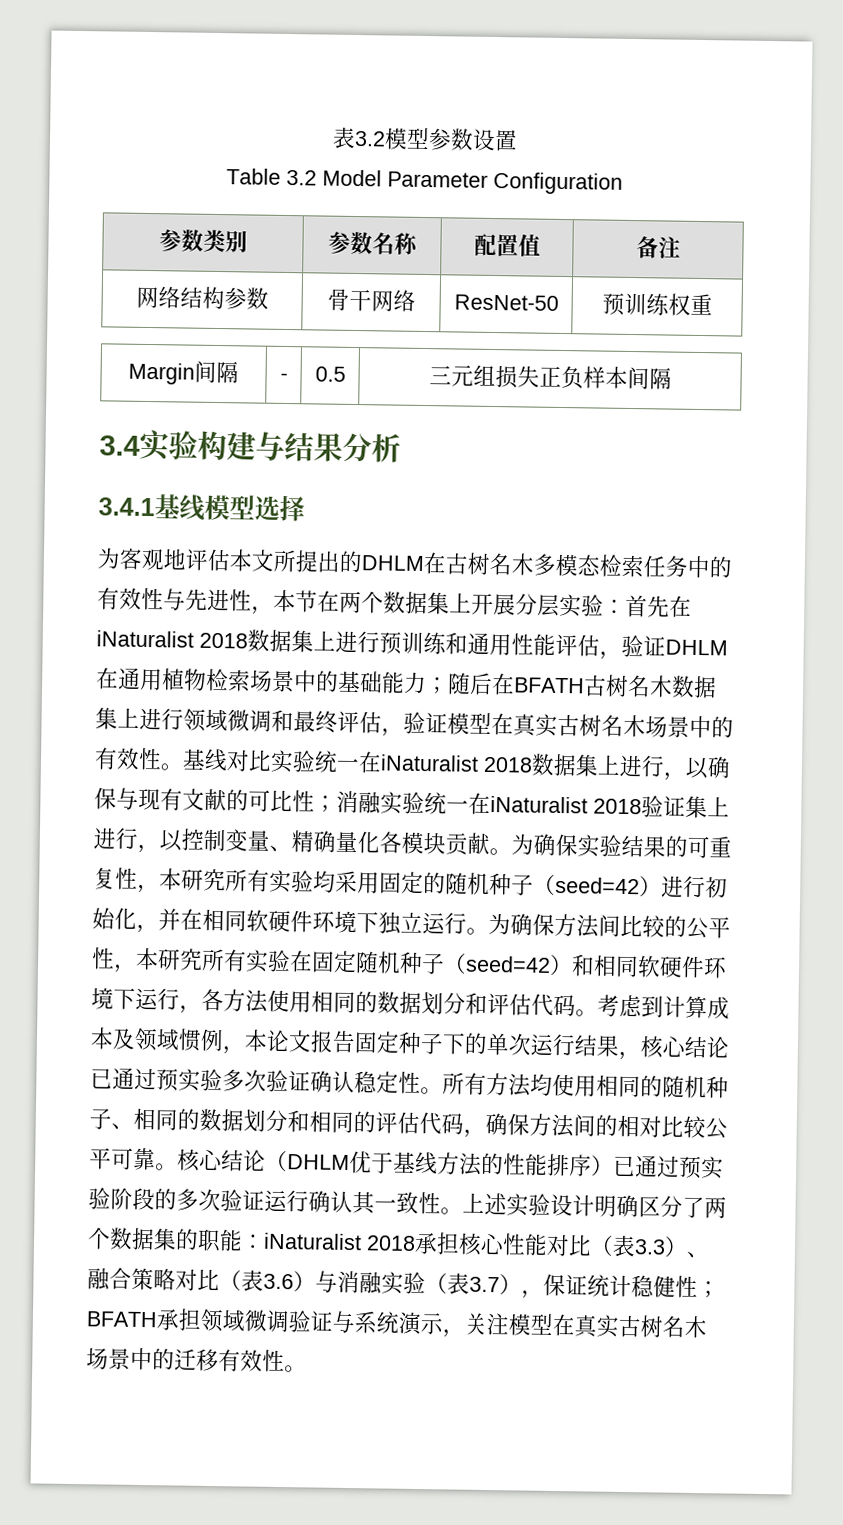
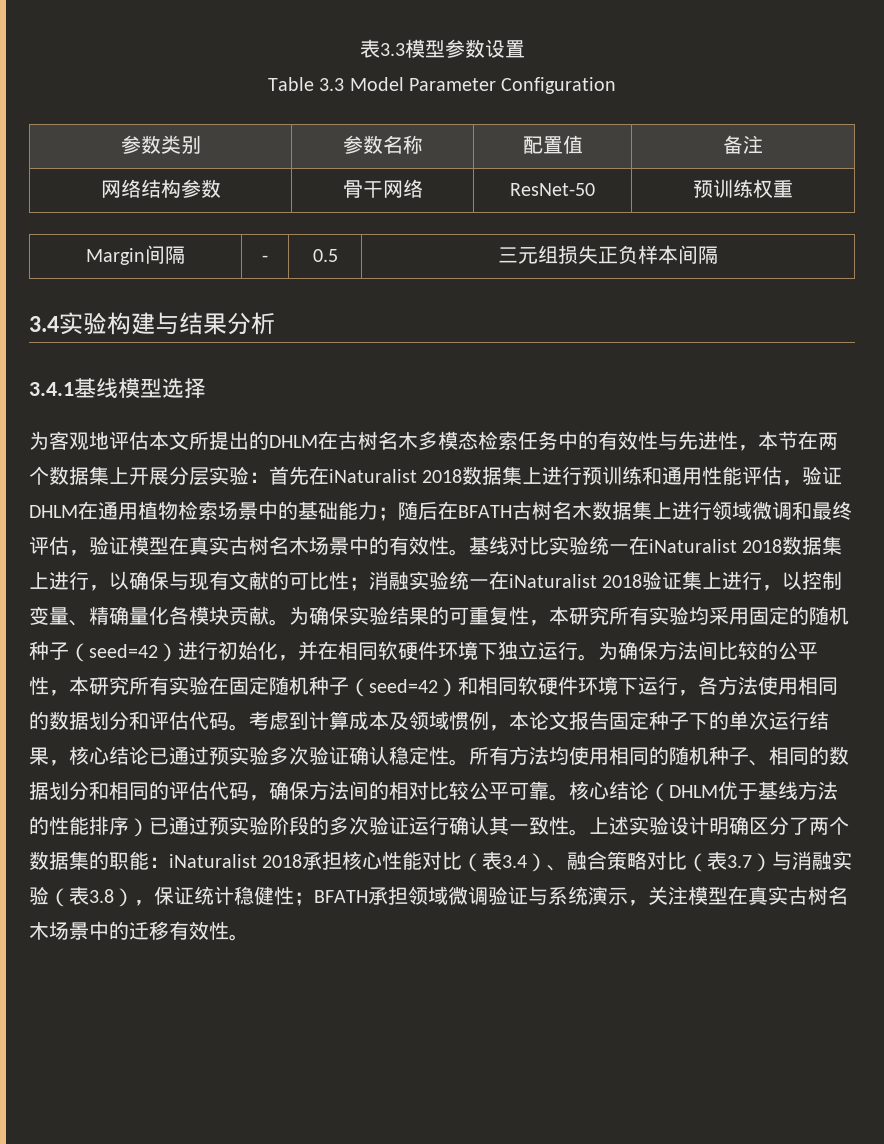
[331,126,386,149] 表3.2 -> [359,39,405,58] 表3.3
[285,169,317,186] 3.2 -> [319,78,345,91] 3.3
[634,1239,666,1255] 3.3 -> [502,855,528,868] 3.4
[263,1273,294,1290] 3.6 -> [727,855,753,868] 3.7
[469,1276,500,1293] 3.7 -> [89,889,114,903] 3.8

